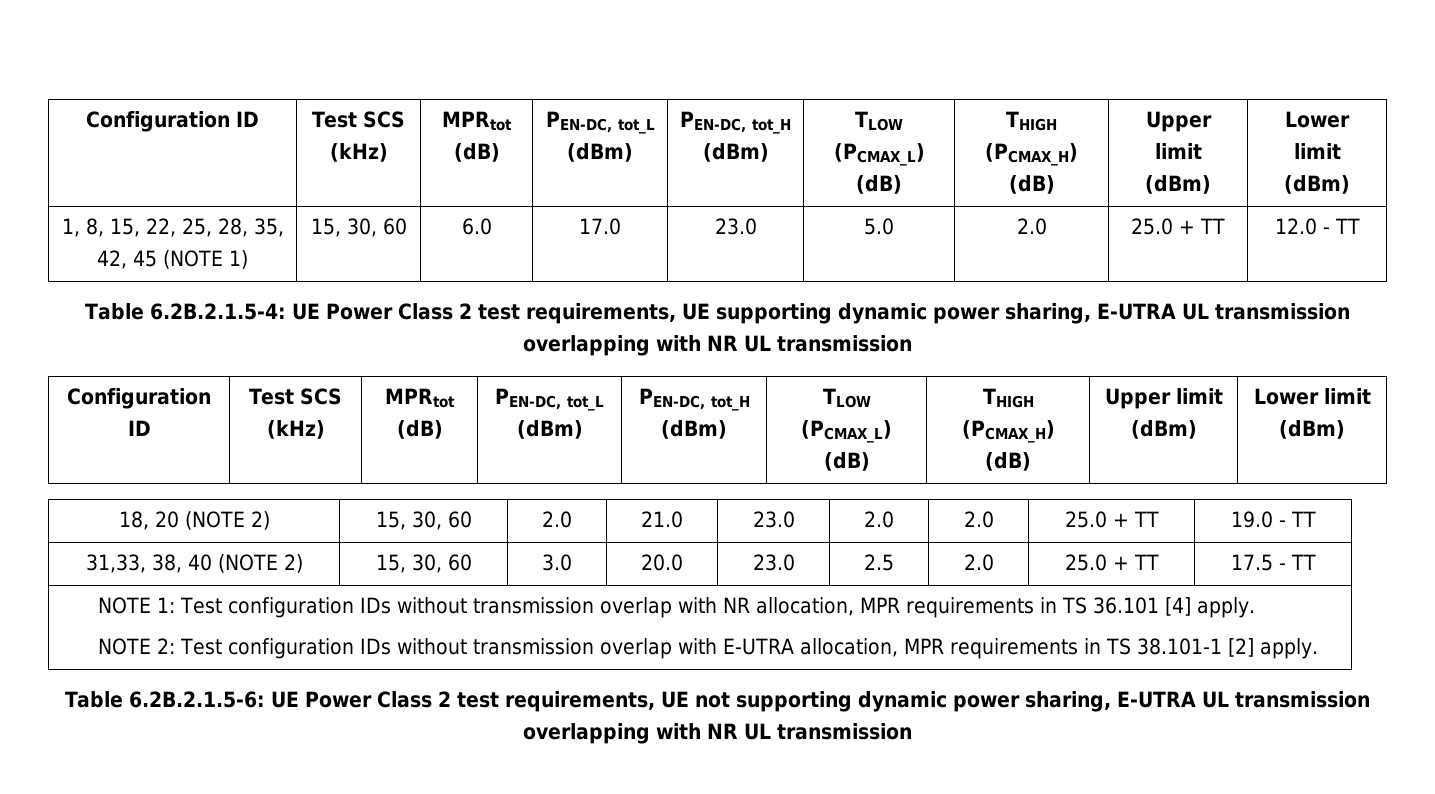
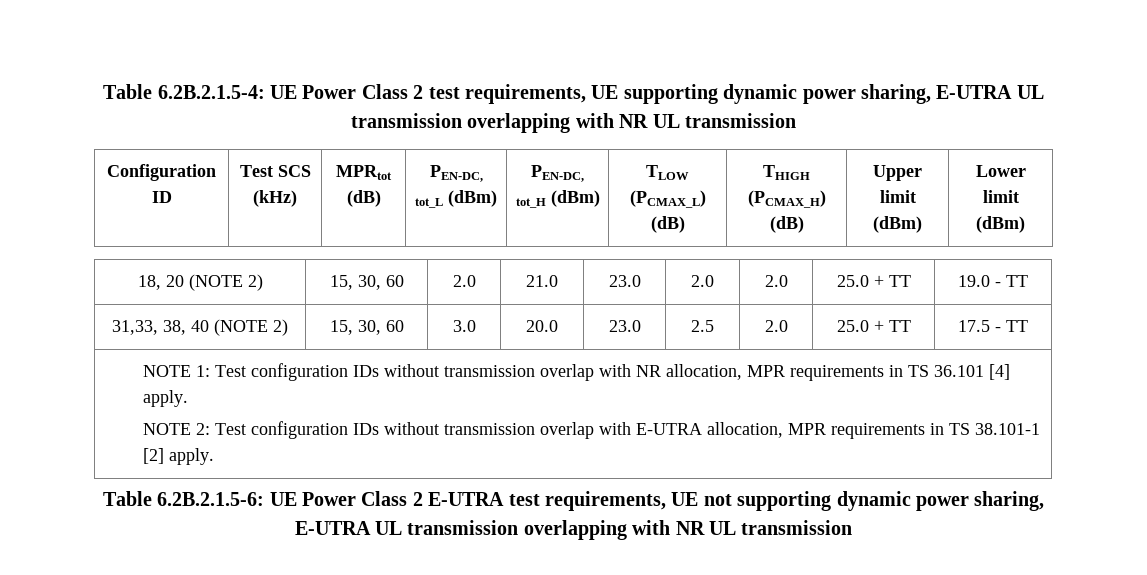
[86,111,259,132] [311,111,406,128] [329,143,388,162] [442,111,512,131] [453,143,500,162] [545,111,655,134] [567,143,633,162] [680,111,791,134] [702,143,769,162] [855,111,903,131] [833,143,925,166] [856,175,902,194] [1006,111,1057,131] [985,143,1078,166] [1008,175,1055,194] [1145,111,1212,132] [1154,143,1202,159] [1145,175,1211,194] [1285,111,1350,128] [1293,143,1341,159] [1284,175,1350,194] [61,218,284,237] [97,250,248,269] [310,218,407,237] [461,218,492,235] [579,218,621,235] [714,218,757,235] [864,218,894,235] [1016,218,1047,235] [1131,218,1225,235] [1274,218,1360,235] Configuration ID | Test SCS (kHz) | MPRtot (dB) | PEN-DC, tot_L (dBm) | PEN-DC, tot_H (dBm) | TLOW (PCMAX_L) (dB) | THIGH (PCMAX_H) (dB) | Upper limit (dBm) | Lower limit (dBm) // 1, 8, 15, 22, 25, 28, 35, 42, 45 (NOTE 1) | 15, 30, 60 | 6.0 | 17.0 | 23.0 | 5.0 | 2.0 | 25.0 + TT | 12.0 - TT // -> (103, 91) none
(452, 699) none -> [428,492,505,506] E-UTRA

